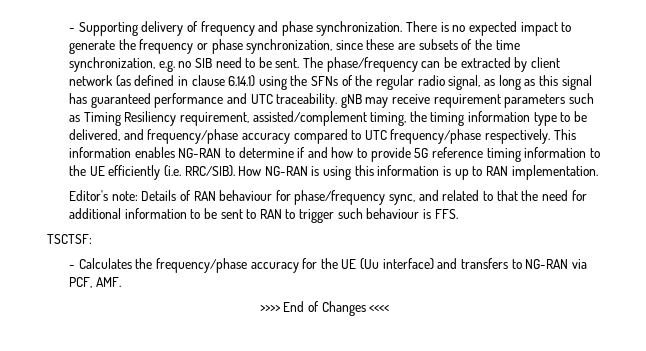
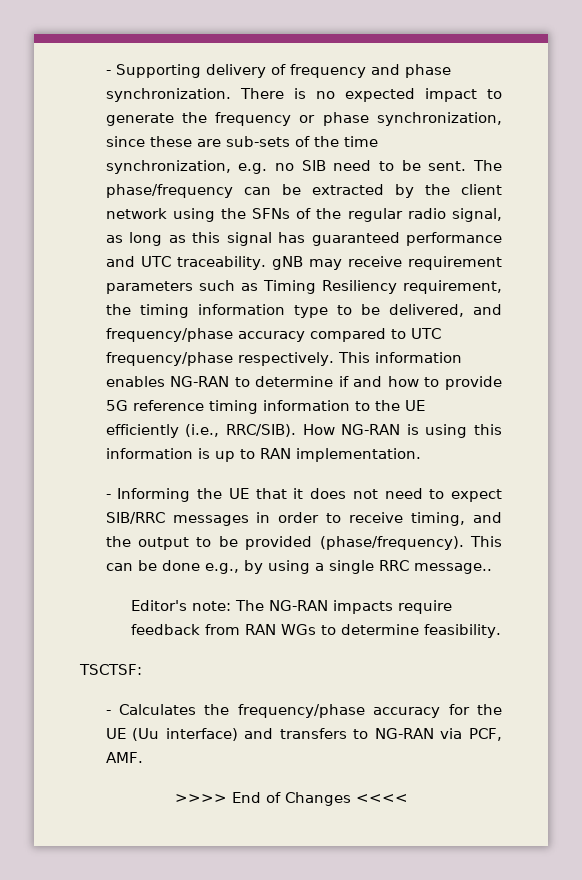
[418,39,458,50] subsets -> [225,136,290,147] sub-sets
(528, 64) none -> [424,184,450,195] the
[115,75,256,87] (as defined in clause 6.14.1) -> (167, 213) none
[252,111,407,126] assisted/complement timing, -> (503, 287) none
[163,165,181,177] (i.e. -> [185,424,220,437] (i.e.,
[68,190,587,205] [68,208,458,223] Editor's note: Details of RAN behaviour for phase/frequency sync, and related to that the need for additional information to be sent to RAN to trigger such behaviour is FFS. -> [105,488,502,502] [105,512,503,526] [105,536,503,550] [105,560,492,574] [131,600,453,614] [131,624,502,638] - Informing the UE that it does not need to expect SIB/RRC messages in order to receive timing, and the output to be provided (phase/frequency). This can be done e.g., by using a single RRC message.. // Editor's note: The NG-RAN impacts require feedback from RAN WGs to determine feasibility.

